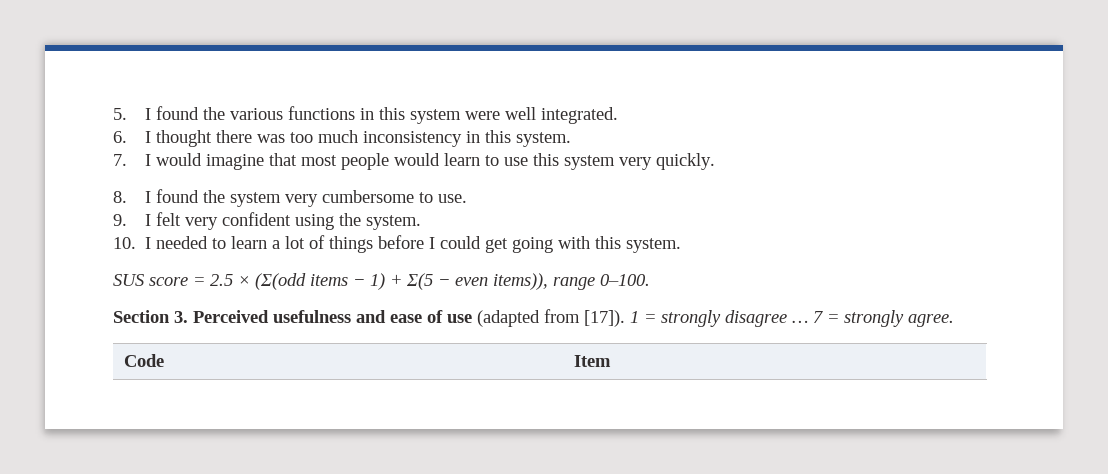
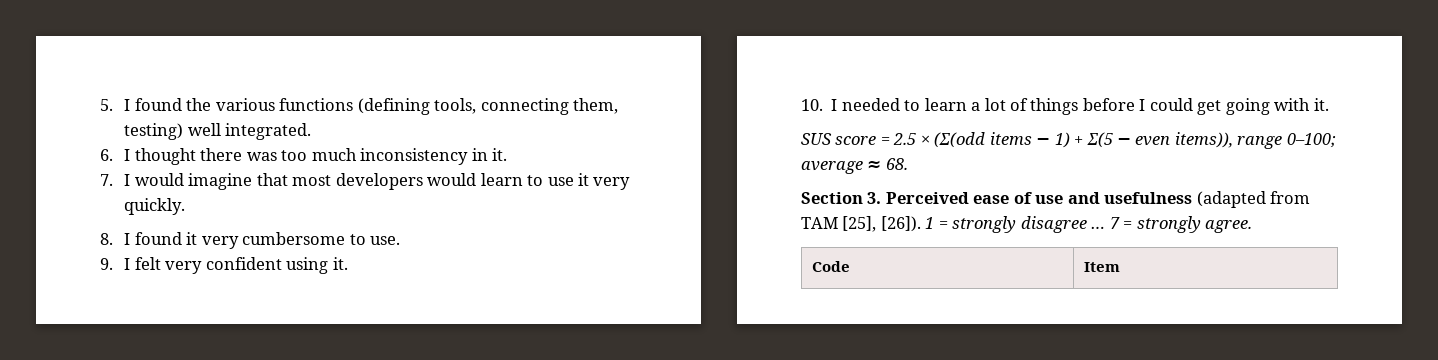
[359,107,500,124] in this system were -> [357,98,619,115] [124,123,184,140] (defining tools, connecting them, testing)
[484,130,571,147] this system. -> [492,148,508,161] it.
[340,153,389,170] people -> [335,173,423,190] developers
[532,153,615,170] this system -> [578,173,590,186] it
[202,190,281,207] the system -> [186,232,198,245] it
[338,213,421,230] the system. -> [332,257,348,270] it.
[595,236,682,253] this system. -> [1313,98,1329,111] it.
[600,274,650,286] 0–100. -> [1286,133,1336,148] [801,158,908,174] 0–100; average ≈ 68.
[273,310,386,323] usefulness and -> (969, 198) none
[477,309,625,327] (adapted from [17]). -> [1067,191,1311,208] [801,216,921,232] and usefulness (adapted from TAM [25], [26]).

